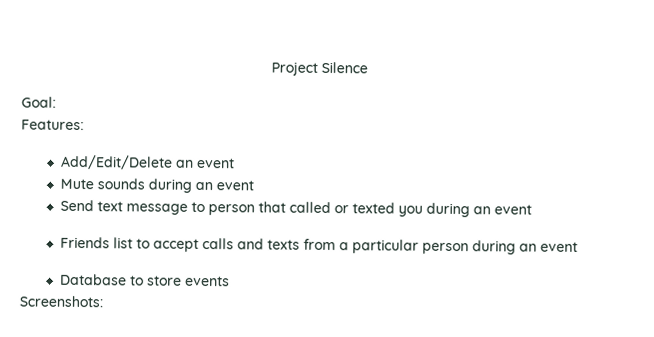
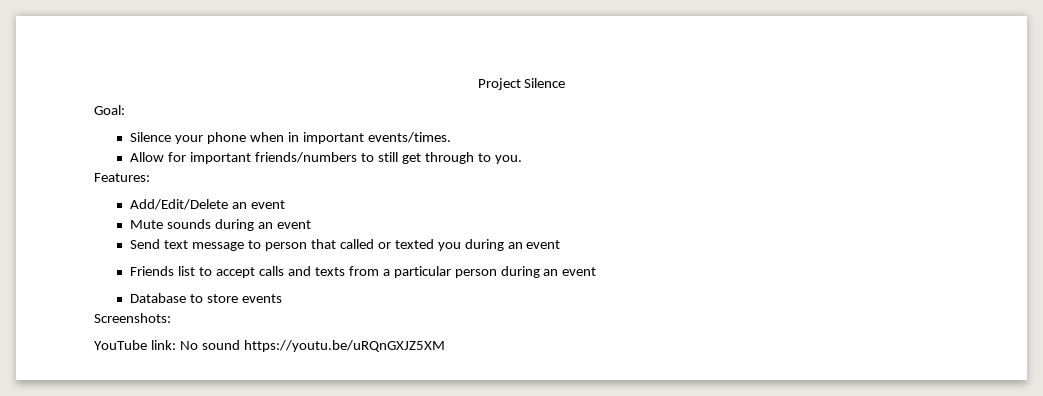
(56, 102) none -> [130,132,451,144] [130,152,522,164] // Silence your phone when in important events/times. // Allow for important friends/numbers to still get through to you.
(103, 301) none -> [94,340,445,352] // YouTube link: No sound https://youtu.be/uRQnGXJZ5XM

